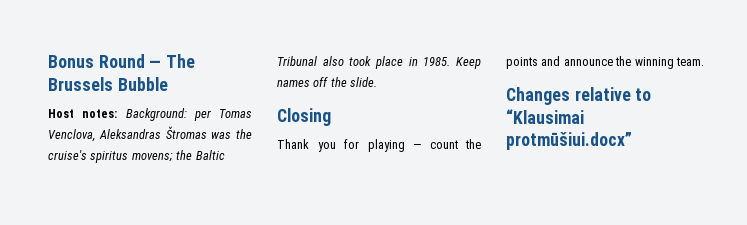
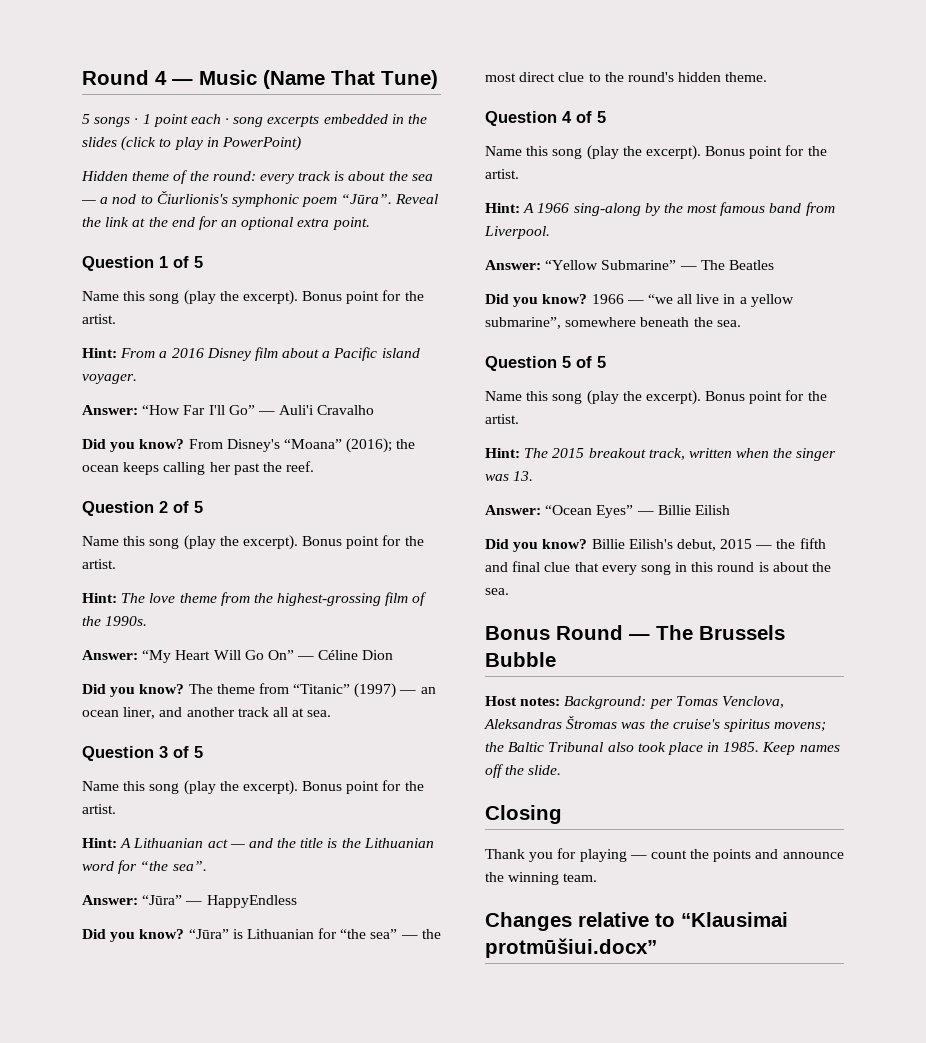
(48, 61) none -> [82,70,438,89] [82,114,428,127] [82,136,301,151] [81,170,433,184] [81,191,439,207] [82,216,370,230] [82,256,203,271] [82,290,424,305] [82,314,116,324] [82,347,420,361] [82,374,137,384] [82,405,375,415] [82,438,416,453] [82,461,315,475] [82,501,203,516] [82,535,424,550] [82,559,116,569] [82,592,428,606] [82,616,148,626] [82,650,394,663] [82,683,436,698] [82,707,332,719] [82,746,203,761] [82,780,424,795] [82,804,116,814] [82,838,434,848] [82,860,207,874] [82,895,297,908] [82,928,441,942] [485,72,768,82] [485,111,606,126] [485,145,827,160] [485,169,519,179] [485,202,835,216] [484,226,550,239] [485,260,774,270] [485,294,794,307] [485,317,741,329] [485,356,606,371] [485,390,827,405] [485,414,519,424] [485,448,837,461] [485,471,534,481] [485,505,730,518] [485,538,826,552] [485,561,832,575] [485,588,509,595] Round 4 — Music (Name That Tune) // 5 songs · 1 point each · song excerpts embedded in the slides (click to play in PowerPoint) // Hidden theme of the round: every track is about the sea — a nod to Čiurlionis's symphonic poem “Jūra”. Reveal the link at the end for an optional extra point. // Question 1 of 5 // Name this song (play the excerpt). Bonus point for the artist. // Hint: From a 2016 Disney film about a Pacific island voyager. // Answer: “How Far I'll Go” — Auli'i Cravalho // Did you know? From Disney's “Moana” (2016); the ocean keeps calling her past the reef. // Question 2 of 5 // Name this song (play the excerpt). Bonus point for the artist. // Hint: The love theme from the highest-grossing film of the 1990s. // Answer: “My Heart Will Go On” — Céline Dion // Did you know? The theme from “Titanic” (1997) — an ocean liner, and another track all at sea. // Question 3 of 5 // Name this song (play the excerpt). Bonus point for the artist. // Hint: A Lithuanian act — and the title is the Lithuanian word for “the sea”. // Answer: “Jūra” — HappyEndless // Did you know? “Jūra” is Lithuanian for “the sea” — the most direct clue to the round's hidden theme. // Question 4 of 5 // Name this song (play the excerpt). Bonus point for the artist. // Hint: A 1966 sing-along by the most famous band from Liverpool. // Answer: “Yellow Submarine” — The Beatles // Did you know? 1966 — “we all live in a yellow submarine”, somewhere beneath the sea. // Question 5 of 5 // Name this song (play the excerpt). Bonus point for the artist. // Hint: The 2015 breakout track, written when the singer was 13. // Answer: “Ocean Eyes” — Billie Eilish // Did you know? Billie Eilish's debut, 2015 — the fifth and final clue that every song in this round is about the sea. //

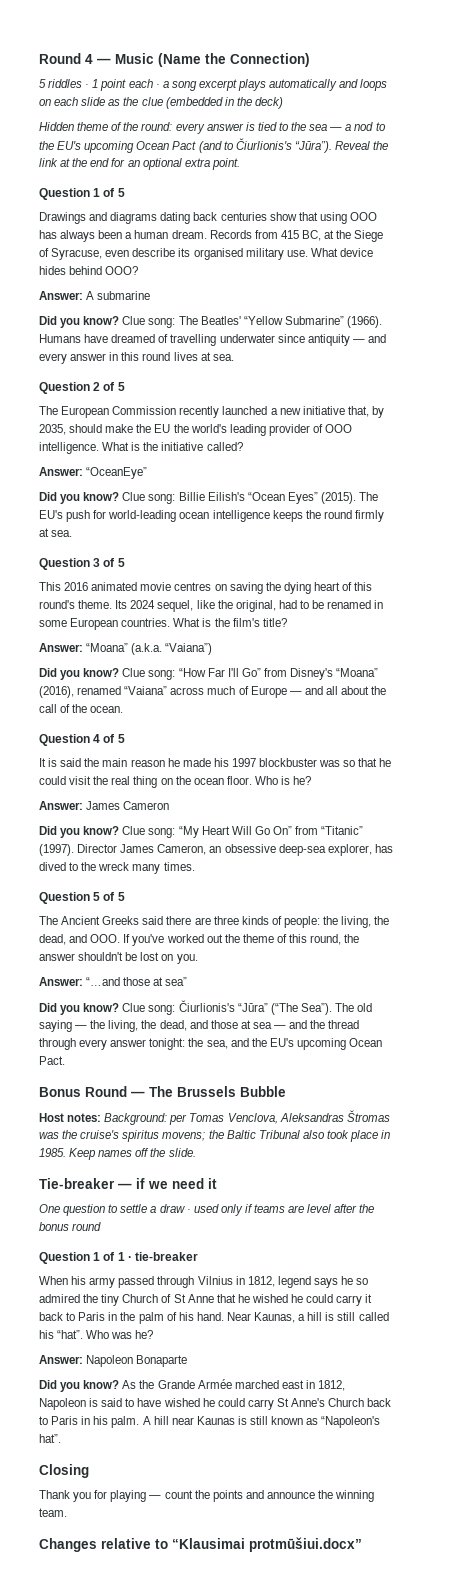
[331,70,438,89] [82,114,131,127] That Tune) // 5 songs -> [205,53,310,67] [39,79,83,88] the Connection) // 5 riddles
[233,114,428,127] [82,136,301,151] song excerpts embedded in the slides (click to play in PowerPoint) -> [162,79,388,91] [39,97,283,109] a song excerpt plays automatically and loops on each slide as the clue (embedded in the deck)
[298,171,386,181] track is about -> [206,122,289,131] answer is tied to
[156,191,393,207] Čiurlionis's symphonic poem “Jūra”. -> [39,138,332,153] the EU's upcoming Ocean Pact (and to Čiurlionis's “Jūra”).
[82,290,424,305] [82,314,116,324] [82,347,420,361] [82,374,137,384] [82,405,375,415] [82,438,416,453] [82,461,315,475] [82,501,203,516] [82,535,424,550] [82,559,116,569] [82,592,428,606] [82,616,148,626] [82,650,394,663] [82,683,436,698] [82,707,288,719] Name this song (play the excerpt). Bonus point for the artist. // Hint: From a 2016 Disney film about a Pacific island voyager. // Answer: “How Far I'll Go” — Auli'i Cravalho // Did you know? From Disney's “Moana” (2016); the ocean keeps calling her past the reef. // Question 2 of 5 // Name this song (play the excerpt). Bonus point for the artist. // Hint: The love theme from the highest-grossing film of the 1990s. // Answer: “My Heart Will Go On” — Céline Dion // Did you know? The theme from “Titanic” (1997) — an ocean liner, and another track all -> [39,212,377,224] [39,230,384,242] [39,248,373,260] [39,266,139,275] [39,291,151,300] [39,316,382,328] [39,334,386,346] [39,352,234,364] [39,382,125,394] [39,406,384,418] [39,424,353,436] [39,442,243,454] [39,467,148,479] [39,492,379,504] [39,510,384,522] Drawings and diagrams dating back centuries show that using OOO has always been a human dream. Records from 415 BC, at the Siege of Syracuse, even describe its organised military use. What device hides behind OOO? // Answer: A submarine // Did you know? Clue song: The Beatles' “Yellow Submarine” (1966). Humans have dreamed of travelling underwater since antiquity — and every answer in this round lives at sea. // Question 2 of 5 // The European Commission recently launched a new initiative that, by 2035, should make the EU the world's leading provider of OOO intelligence. What is the initiative called? // Answer: “OceanEye” // Did you know? Clue song: Billie Eilish's “Ocean Eyes” (2015). The EU's push for world-leading ocean intelligence keeps the round firmly
[82,780,424,795] [82,804,116,814] [82,838,434,848] [82,860,207,874] [82,895,297,908] [82,928,441,942] [485,72,768,82] [485,111,606,126] [485,145,827,160] [485,169,519,179] [485,202,835,216] [484,226,550,239] [485,260,774,270] [485,294,794,307] [485,317,741,329] [485,356,606,371] [485,390,827,405] [485,414,519,424] [485,448,837,461] [485,471,534,481] [485,505,730,518] [485,538,826,552] [485,561,832,575] [485,588,509,595] Name this song (play the excerpt). Bonus point for the artist. // Hint: A Lithuanian act — and the title is the Lithuanian word for “the sea”. // Answer: “Jūra” — HappyEndless // Did you know? “Jūra” is Lithuanian for “the sea” — the most direct clue to the round's hidden theme. // Question 4 of 5 // Name this song (play the excerpt). Bonus point for the artist. // Hint: A 1966 sing-along by the most famous band from Liverpool. // Answer: “Yellow Submarine” — The Beatles // Did you know? 1966 — “we all live in a yellow submarine”, somewhere beneath the sea. // Question 5 of 5 // Name this song (play the excerpt). Bonus point for the artist. // Hint: The 2015 breakout track, written when the singer was 13. // Answer: “Ocean Eyes” — Billie Eilish // Did you know? Billie Eilish's debut, 2015 — the fifth and final clue that every song in this round is about the sea. -> [39,582,373,594] [39,600,384,612] [39,618,287,630] [39,643,213,655] [39,668,379,680] [39,686,387,698] [39,704,124,713] [39,734,125,746] [39,758,392,767] [39,776,312,788] [39,801,170,810] [39,826,364,838] [39,844,393,856] [39,862,195,874] [39,892,125,904] [39,916,390,928] [39,934,360,946] [39,952,198,964] [39,977,188,986] [39,1000,373,1015] [39,1020,360,1032] [39,1038,383,1050] [39,1056,65,1065] This 2016 animated movie centres on saving the dying heart of this round's theme. Its 2024 sequel, like the original, had to be renamed in some European countries. What is the film's title? // Answer: “Moana” (a.k.a. “Vaiana”) // Did you know? Clue song: “How Far I'll Go” from Disney's “Moana” (2016), renamed “Vaiana” across much of Europe — and all about the call of the ocean. // Question 4 of 5 // It is said the main reason he made his 1997 blockbuster was so that he could visit the real thing on the ocean floor. Who is he? // Answer: James Cameron // Did you know? Clue song: “My Heart Will Go On” from “Titanic” (1997). Director James Cameron, an obsessive deep-sea explorer, has dived to the wreck many times. // Question 5 of 5 // The Ancient Greeks said there are three kinds of people: the living, the dead, and OOO. If you've worked out the theme of this round, the answer shouldn't be lost on you. // Answer: “…and those at sea” // Did you know? Clue song: Čiurlionis's “Jūra” (“The Sea”). The old saying — the living, the dead, and those at sea — and the thread through every answer tonight: the sea, and the EU's upcoming Ocean Pact.
(562, 770) none -> [39,1178,217,1189] [39,1204,375,1216] [39,1222,102,1231] [39,1252,199,1264] [39,1276,369,1288] [39,1294,373,1306] [39,1312,389,1324] [39,1330,154,1339] [39,1355,188,1367] [39,1379,346,1392] [39,1398,392,1410] [39,1416,381,1428] [39,1434,61,1443] // Tie-breaker — if we need it // One question to settle a draw · used only if teams are level after the bonus round // Question 1 of 1 · tie-breaker // When his army passed through Vilnius in 1812, legend says he so admired the tiny Church of St Anne that he wished he could carry it back to Paris in the palm of his hand. Near Kaunas, a hill is still called his “hat”. Who was he? // Answer: Napoleon Bonaparte // Did you know? As the Grande Armée marched east in 1812, Napoleon is said to have wished he could carry St Anne's Church back to Paris in his palm. A hill near Kaunas is still known as “Napoleon's hat”.

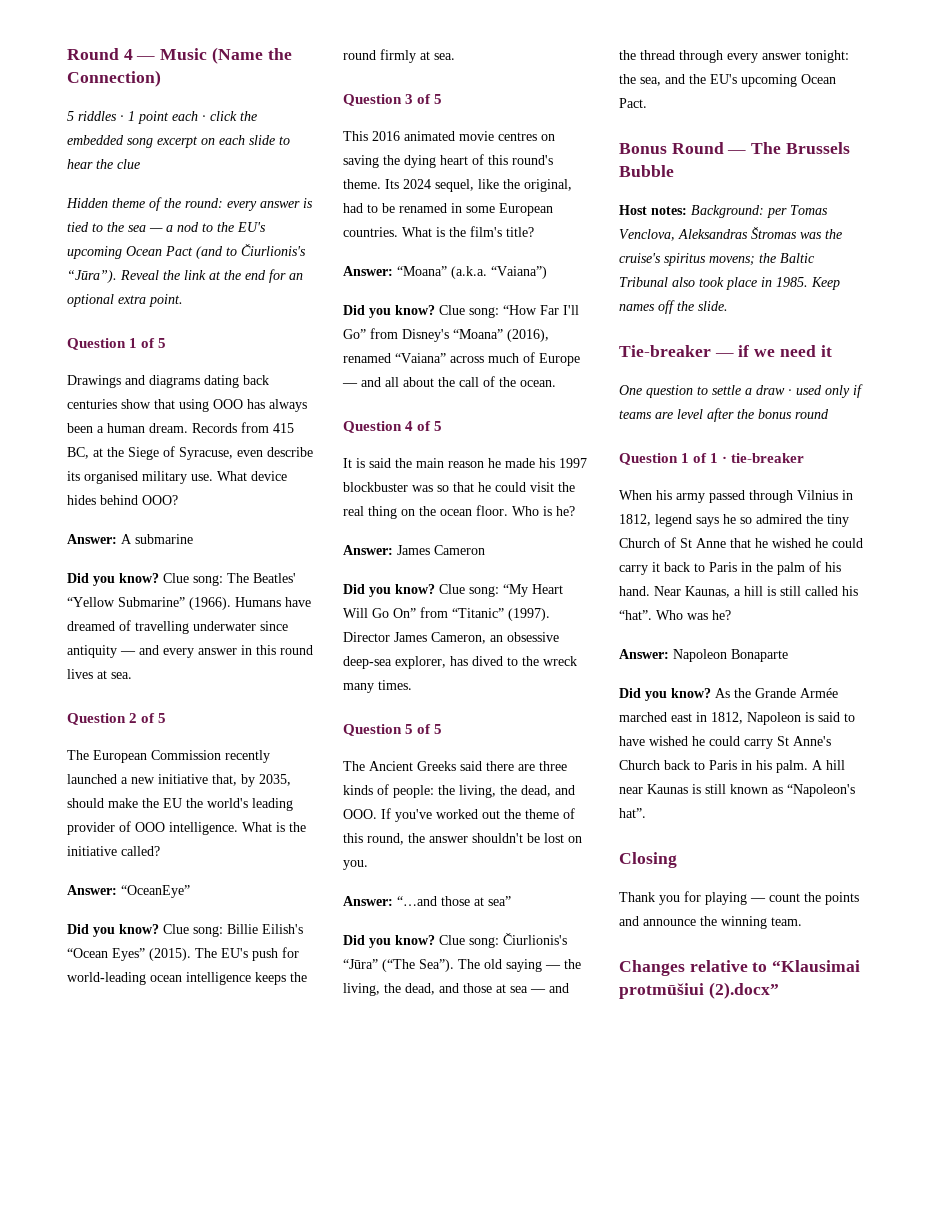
[162,79,388,91] a song excerpt plays automatically and loops -> [210,111,257,121] [67,135,198,148] click the embedded song excerpt
[108,99,121,106] as -> [279,136,290,145] [67,159,93,169] to hear
[165,97,283,109] (embedded in the deck) -> (140, 164) none
[249,1537,362,1552] protmūšiui.docx” -> [619,982,779,999] protmūšiui (2).docx”

